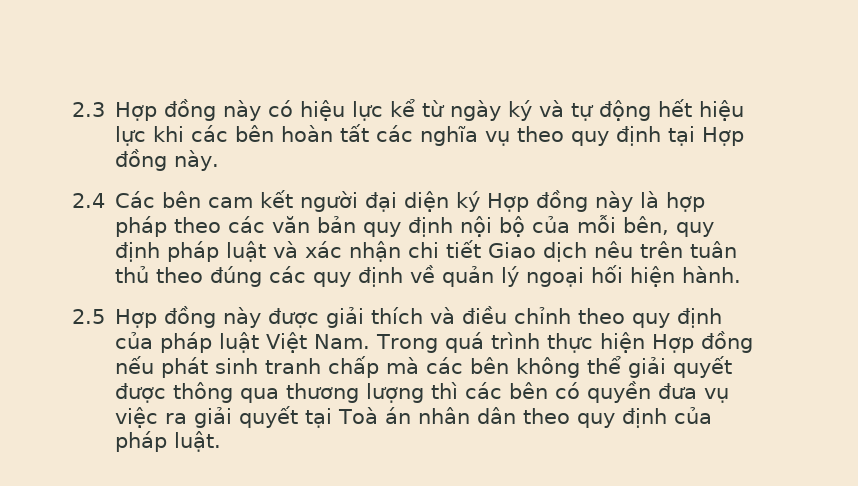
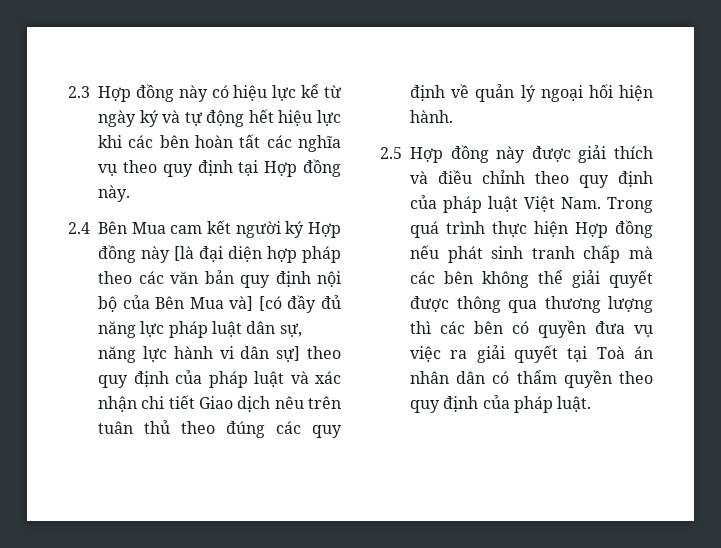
[115,191,202,208] Các bên -> [98,221,166,234] Bên Mua
[365,191,450,212] đại diện -> (281, 229) none
[640,191,660,208] là -> [174,246,262,262] [là đại diện
[577,215,715,237] [115,242,161,262] mỗi bên, quy định -> [155,295,342,313] [98,321,302,338] [98,346,341,363] [98,370,202,388] Bên Mua và] [có đầy đủ năng lực pháp luật dân sự, năng lực hành vi dân sự] theo quy định của
(517, 415) none -> [492,370,612,388] có thẩm quyền

